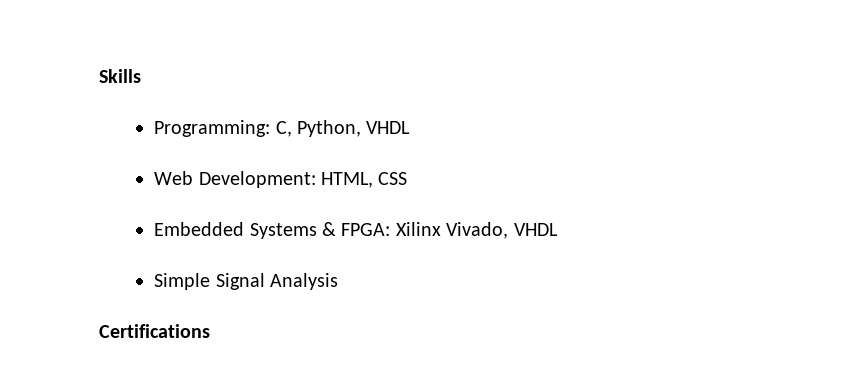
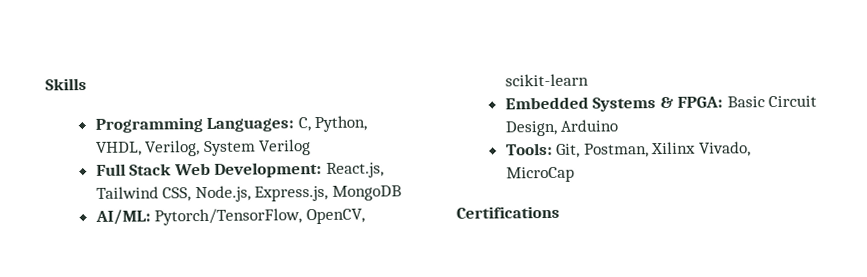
[154,120,411,137] [154,171,408,188] [154,222,558,239] [154,273,339,290] Programming: C, Python, VHDL // Web Development: HTML, CSS // Embedded Systems & FPGA: Xilinx Vivado, VHDL // Simple Signal Analysis -> [94,115,368,133] [95,139,312,157] [95,161,384,178] [95,185,402,203] [94,208,365,226] [504,73,589,87] [504,95,818,112] [504,119,619,137] [505,141,751,158] [505,166,575,183] Programming Languages: C, Python, VHDL, Verilog, System Verilog // Full Stack Web Development: React.js, Tailwind CSS, Node.js, Express.js, MongoDB // AI/ML: Pytorch/TensorFlow, OpenCV, scikit-learn // Embedded Systems & FPGA: Basic Circuit Design, Arduino // Tools: Git, Postman, Xilinx Vivado, MicroCap

